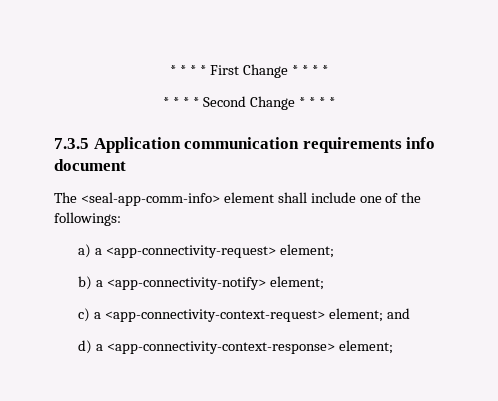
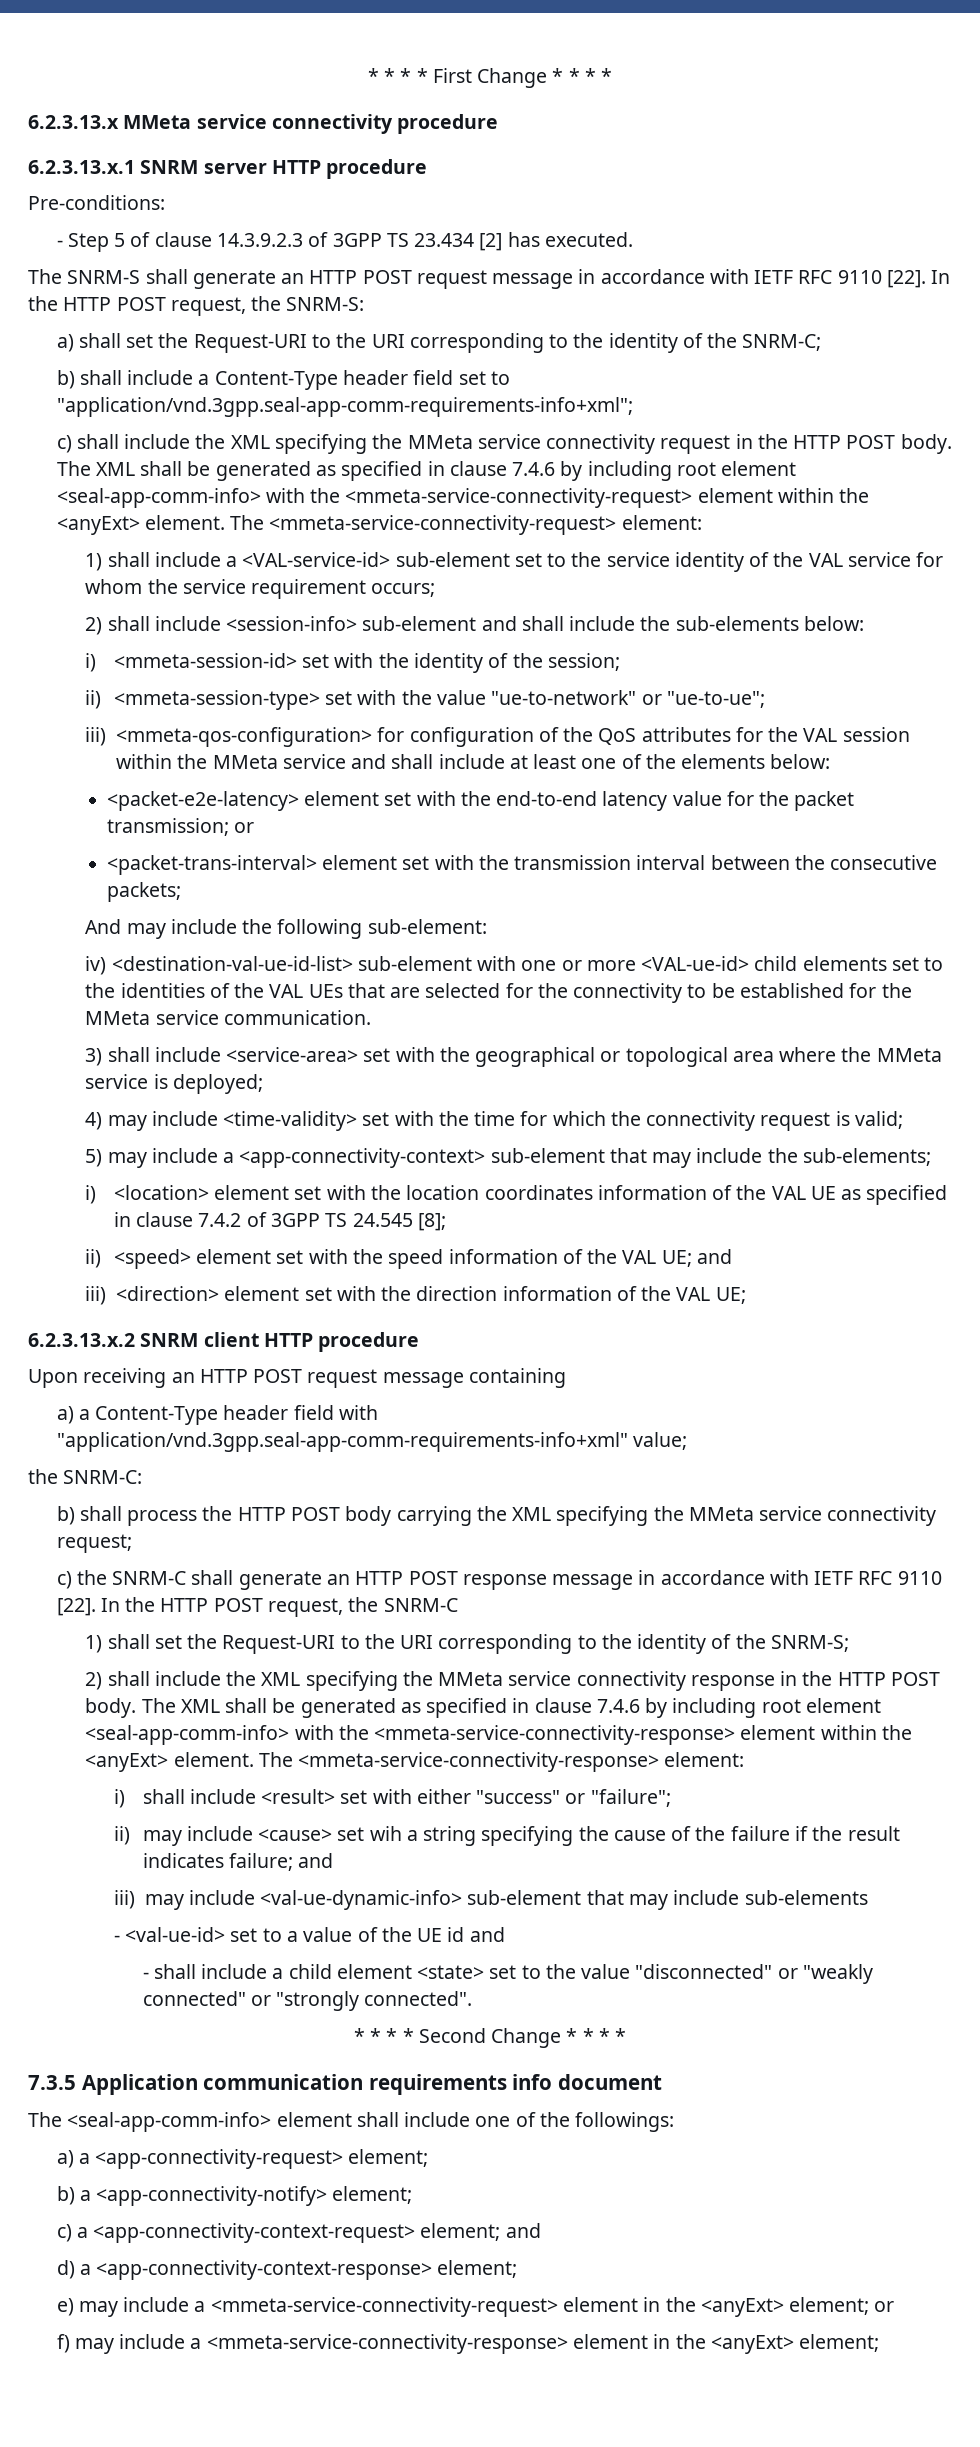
(328, 70) none -> [28,114,499,134] [28,159,428,179] [28,195,165,210] [56,232,633,252] [28,269,951,289] [28,296,365,316] [56,333,822,353] [56,370,510,390] [56,397,633,417] [56,434,952,454] [56,461,797,481] [56,488,870,508] [56,515,702,535] [85,552,944,572] [85,579,436,599] [85,616,864,635] [85,653,620,673] [85,690,765,710] [85,727,910,747] [116,754,831,769] [106,791,855,811] [106,818,255,836] [106,855,938,875] [106,882,181,902] [85,919,487,939] [85,956,944,975] [85,983,912,1003] [85,1010,371,1025] [85,1047,942,1067] [85,1074,263,1094] [85,1111,903,1131] [85,1148,931,1168] [85,1185,948,1205] [113,1212,446,1231] [85,1249,732,1269] [85,1286,746,1305] [28,1332,420,1352] [28,1368,566,1388] [56,1405,378,1425] [56,1432,687,1452] [28,1469,143,1484] [56,1506,937,1526] [56,1534,132,1553] [56,1570,942,1590] [56,1597,458,1617] [85,1634,849,1654] [85,1671,940,1691] [85,1698,881,1718] [85,1725,912,1745] [85,1752,745,1772] [113,1789,671,1808] [113,1826,900,1846] [142,1853,334,1871] [113,1890,868,1910] [113,1927,505,1942] [142,1964,874,1984] [142,1991,473,2011] // 6.2.3.13.x MMeta service connectivity procedure // 6.2.3.13.x.1 SNRM server HTTP procedure // Pre-conditions: // - Step 5 of clause 14.3.9.2.3 of 3GPP TS 23.434 [2] has executed. // The SNRM-S shall generate an HTTP POST request message in accordance with IETF RFC 9110 [22]. In the HTTP POST request, the SNRM-S: // a) shall set the Request-URI to the URI corresponding to the identity of the SNRM-C; // b) shall include a Content-Type header field set to "application/vnd.3gpp.seal-app-comm-requirements-info+xml"; // c) shall include the XML specifying the MMeta service connectivity request in the HTTP POST body. The XML shall be generated as specified in clause 7.4.6 by including root element <seal-app-comm-info> with the <mmeta-service-connectivity-request> element within the <anyExt> element. The <mmeta-service-connectivity-request> element: // 1) shall include a <VAL-service-id> sub-element set to the service identity of the VAL service for whom the service requirement occurs; // 2) shall include <session-info> sub-element and shall include the sub-elements below: // i) <mmeta-session-id> set with the identity of the session; // ii) <mmeta-session-type> set with the value "ue-to-network" or "ue-to-ue"; // iii) <mmeta-qos-configuration> for configuration of the QoS attributes for the VAL session within the MMeta service and shall include at least one of the elements below: // <packet-e2e-latency> element set with the end-to-end latency value for the packet transmission; or // <packet-trans-interval> element set with the transmission interval between the consecutive packets; // And may include the following sub-element: // iv) <destination-val-ue-id-list> sub-element with one or more <VAL-ue-id> child elements set to the identities of the VAL UEs that are selected for the connectivity to be established for the MMeta service communication. // 3) shall include <service-area> set with the geographical or topological area where the MMeta service is deployed; // 4) may include <time-validity> set with the time for which the connectivity request is valid; // 5) may include a <app-connectivity-context> sub-element that may include the sub-elements; // i) <location> element set with the location coordinates information of the VAL UE as specified in clause 7.4.2 of 3GPP TS 24.545 [8]; // ii) <speed> element set with the speed information of the VAL UE; and // iii) <direction> element set with the direction information of the VAL UE; // 6.2.3.13.x.2 SNRM client HTTP procedure // Upon receiving an HTTP POST request message containing // a) a Content-Type header field with "application/vnd.3gpp.seal-app-comm-requirements-info+xml" value; // the SNRM-C: // b) shall process the HTTP POST body carrying the XML specifying the MMeta service connectivity request; // c) the SNRM-C shall generate an HTTP POST response message in accordance with IETF RFC 9110 [22]. In the HTTP POST request, the SNRM-C // 1) shall set the Request-URI to the URI corresponding to the identity of the SNRM-S; // 2) shall include the XML specifying the MMeta service connectivity response in the HTTP POST body. The XML shall be generated as specified in clause 7.4.6 by including root element <seal-app-comm-info> with the <mmeta-service-connectivity-response> element within the <anyExt> element. The <mmeta-service-connectivity-response> element: // i) shall include <result> set with either "success" or "failure"; // ii) may include <cause> set wih a string specifying the cause of the failure if the result indicates failure; and // iii) may include <val-ue-dynamic-info> sub-element that may include sub-elements // - <val-ue-id> set to a value of the UE id and // - shall include a child element <state> set to the value "disconnected" or "weakly connected" or "strongly connected".
(393, 347) none -> [56,2297,895,2317] [56,2334,880,2354] // e) may include a <mmeta-service-connectivity-request> element in the <anyExt> element; or // f) may include a <mmeta-service-connectivity-response> element in the <anyExt> element;

